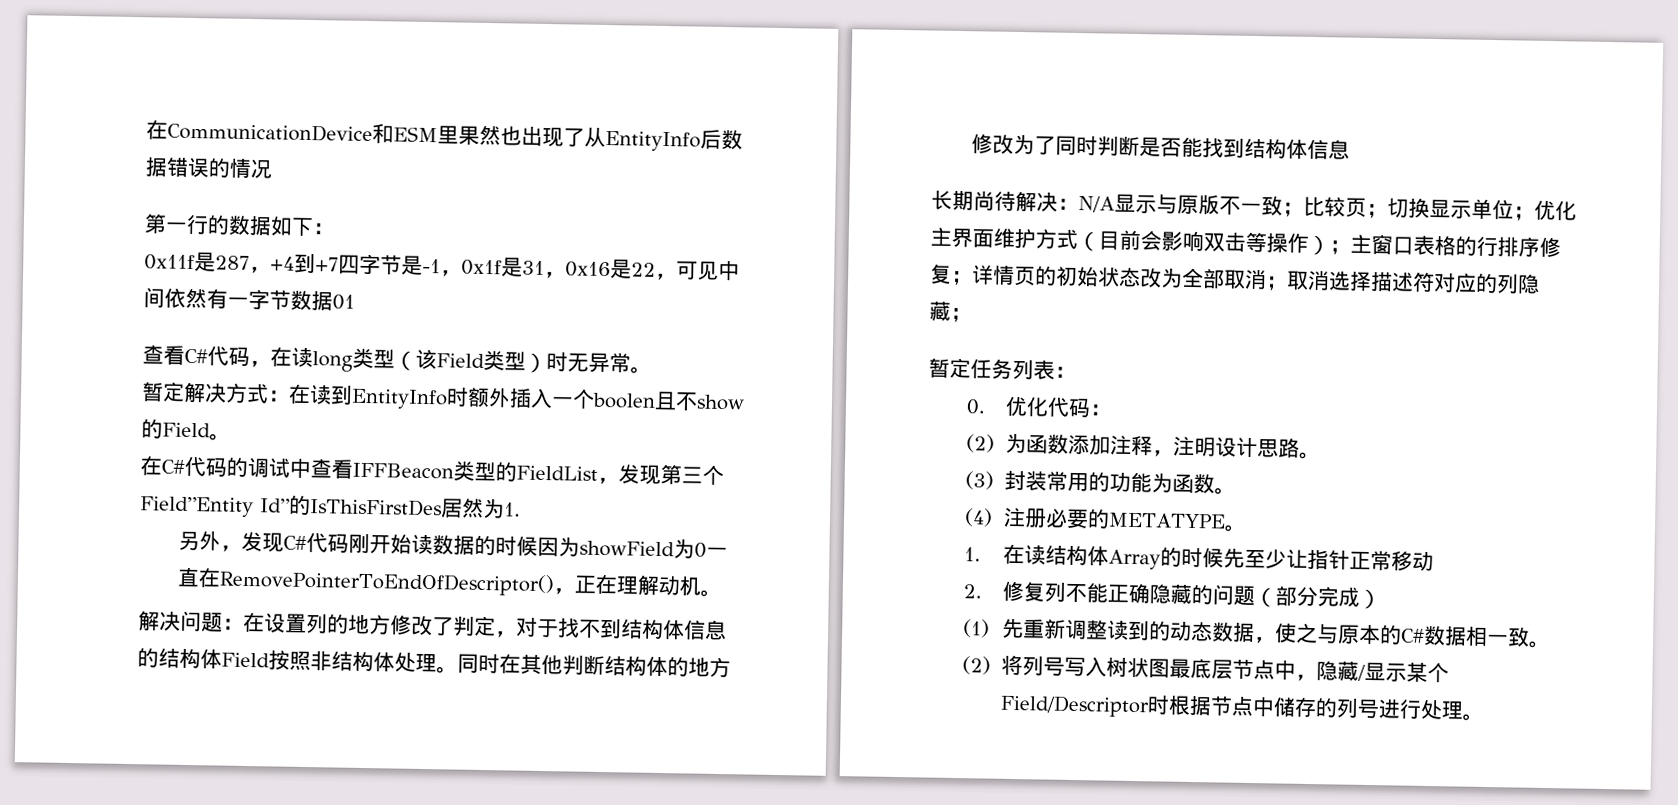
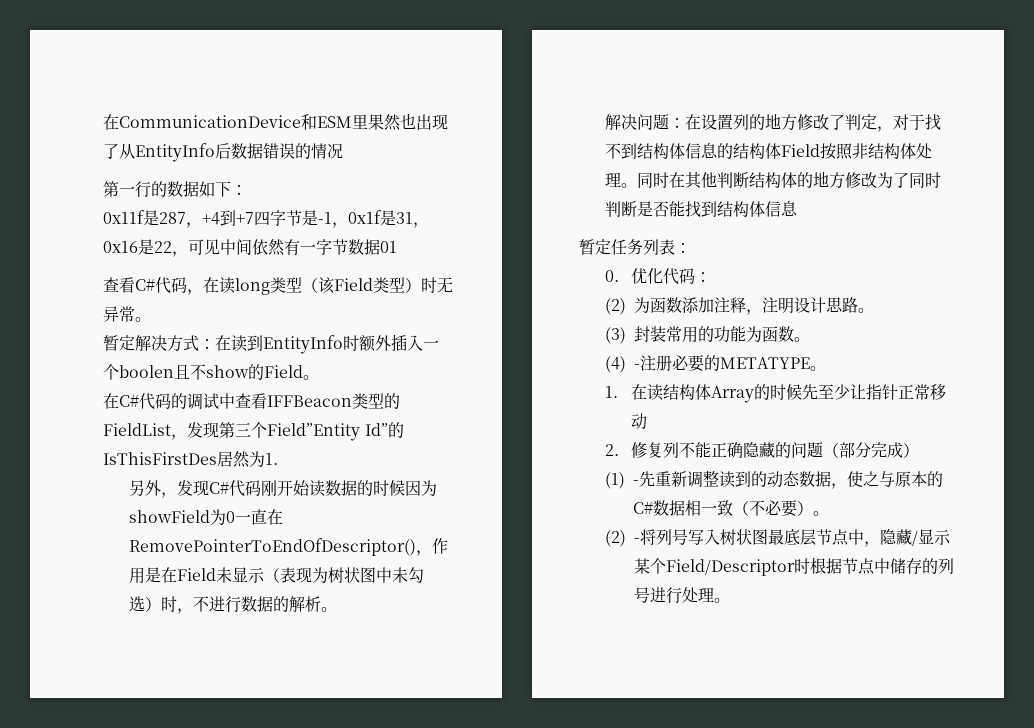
[573,573,702,596] 正在理解动机 -> [432,538,449,554] [129,567,425,584] [129,596,322,614] 作用是在Field未显示（表现为树状图中未勾选）时，不进行数据的解析
[931,190,1577,221] [930,227,1561,258] [930,263,1540,294] [929,301,972,323] // 长期尚待解决：N/A显示与原版不一致；比较页；切换显示单位；优化主界面维护方式（目前会影响双击等操作）；主窗口表格的行排序修复；详情页的初始状态改为全部取消；取消选择描述符对应的列隐藏； -> (799, 208) none
(993, 517) none -> [634,364,641,369] -
(990, 628) none -> [633,480,640,485] -
(1530, 637) none -> [733,500,814,517] （不必要）
(991, 665) none -> [634,538,641,543] -

